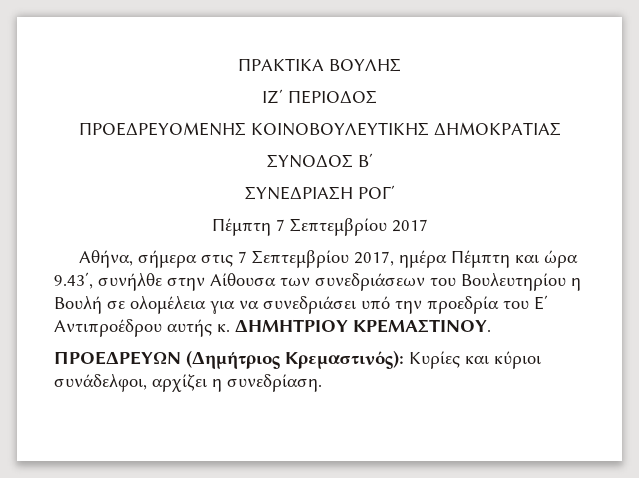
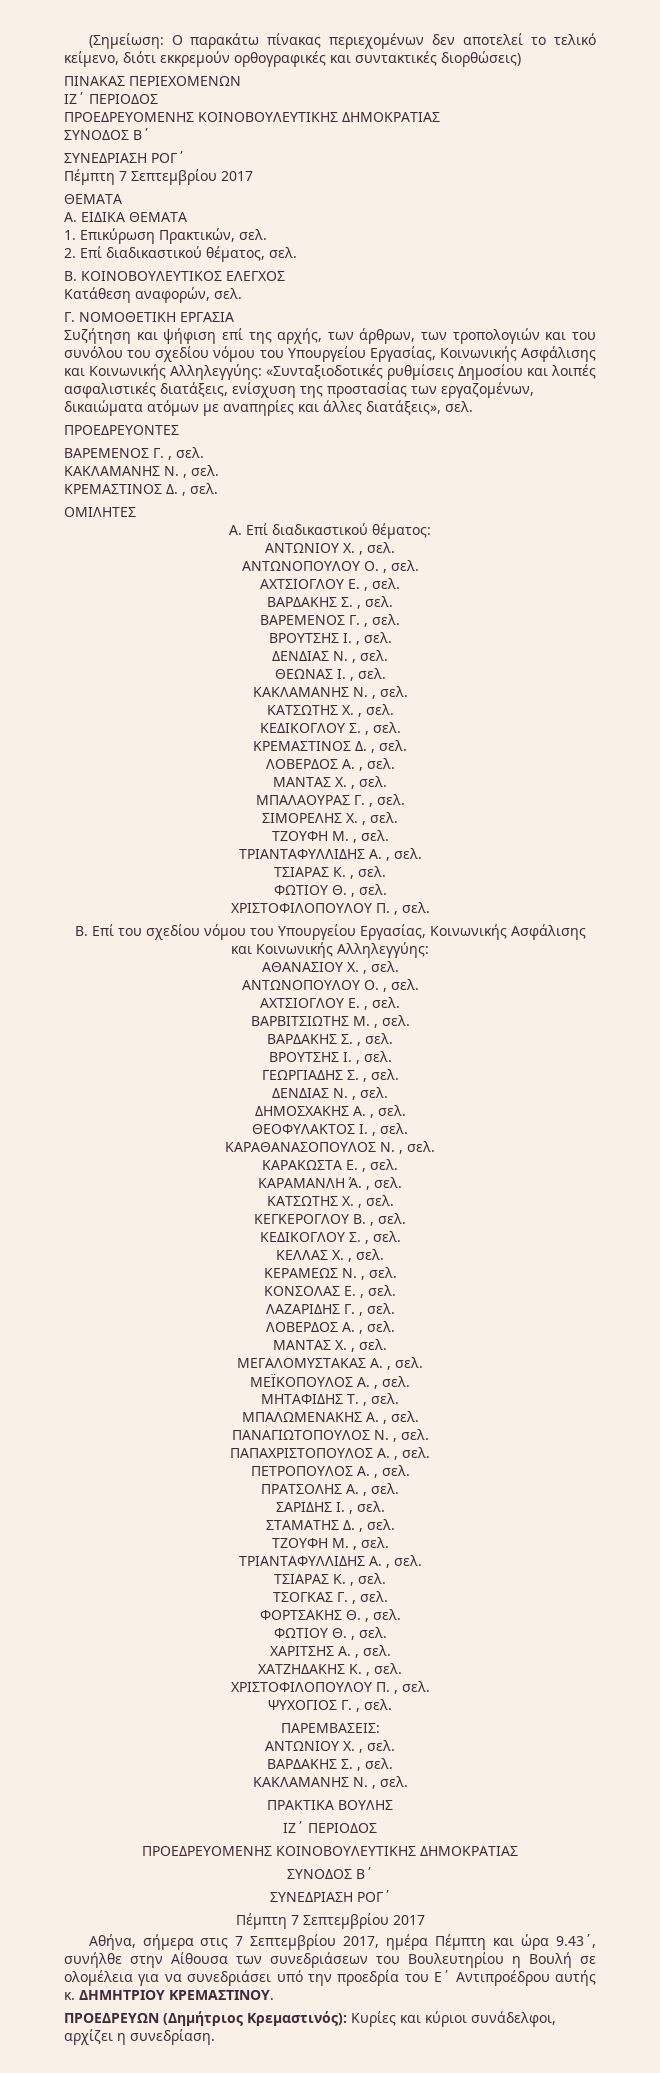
(238, 64) none -> [88,33,596,49] [64,51,521,67] [64,76,241,86] [64,92,158,104] [64,112,440,122] [64,128,150,140] [64,151,185,163] [64,169,253,185] [64,194,122,204] [64,212,187,222] [64,228,267,244] [64,246,297,262] [64,271,285,281] [64,287,242,303] [64,312,234,322] [64,328,596,344] [64,346,596,362] [64,364,596,380] [64,382,534,398] [64,400,473,416] [64,425,179,435] [64,447,204,460] [64,465,219,478] [64,483,218,496] [64,507,136,517] [229,523,431,539] [265,542,395,555] [241,560,419,573] [260,578,400,591] [267,596,393,609] [260,614,400,627] [268,632,392,645] [272,650,388,663] [274,668,386,681] [252,686,408,699] [266,704,394,717] [259,722,401,735] [253,740,407,753] [265,758,395,771] [273,776,387,789] [255,794,405,807] [262,812,398,825] [271,830,389,843] [238,848,422,861] [274,866,386,879] [273,884,387,897] [230,902,430,915] [74,924,586,940] [231,942,429,958] [261,961,399,974] [241,979,419,992] [260,997,400,1010] [250,1015,410,1028] [267,1033,393,1046] [268,1051,392,1064] [261,1069,399,1082] [272,1087,388,1100] [254,1105,406,1118] [252,1123,408,1136] [225,1141,435,1154] [262,1159,398,1172] [258,1177,402,1190] [266,1195,394,1208] [254,1213,406,1226] [259,1231,401,1244] [276,1249,384,1262] [263,1267,397,1280] [264,1285,396,1298] [265,1303,395,1316] [265,1321,395,1334] [273,1339,387,1352] [237,1357,423,1370] [250,1374,410,1389] [261,1393,399,1406] [241,1411,419,1424] [231,1429,429,1442] [230,1447,430,1460] [250,1465,410,1478] [261,1483,399,1496] [275,1501,385,1514] [265,1519,395,1532] [271,1537,389,1550] [238,1555,422,1568] [274,1573,386,1586] [272,1591,388,1604] [259,1609,401,1622] [273,1627,387,1640] [269,1645,391,1658] [258,1663,402,1676] [230,1681,430,1694] [268,1699,392,1712] [280,1723,380,1733] [265,1740,395,1753] [267,1758,393,1771] [252,1776,408,1789] (Σημείωση: Ο παρακάτω πίνακας περιεχομένων δεν αποτελεί το τελικό κείμενο, διότι εκκρεμούν ορθογραφικές και συντακτικές διορθώσεις) // ΠΙΝΑΚΑΣ ΠΕΡΙΕΧΟΜΕΝΩΝ // ΙΖ΄ ΠΕΡΙΟΔΟΣ // ΠΡΟΕΔΡΕΥΟΜΕΝΗΣ ΚΟΙΝΟΒΟΥΛΕΥΤΙΚΗΣ ΔΗΜΟΚΡΑΤΙΑΣ // ΣΥΝΟΔΟΣ Β΄ // ΣΥΝΕΔΡΙΑΣΗ ΡΟΓ΄ // Πέμπτη 7 Σεπτεμβρίου 2017 // ΘΕΜΑΤΑ // Α. ΕΙΔΙΚΑ ΘΕΜΑΤΑ // 1. Επικύρωση Πρακτικών, σελ. // 2. Επί διαδικαστικού θέματος, σελ. // Β. ΚΟΙΝΟΒΟΥΛΕΥΤΙΚΟΣ ΕΛΕΓΧΟΣ // Κατάθεση αναφορών, σελ. // Γ. ΝΟΜΟΘΕΤΙΚΗ ΕΡΓΑΣΙΑ // Συζήτηση και ψήφιση επί της αρχής, των άρθρων, των τροπολογιών και του συνόλου του σχεδίου νόμου του Υπουργείου Εργασίας, Κοινωνικής Ασφάλισης και Κοινωνικής Αλληλεγγύης: «Συνταξιοδοτικές ρυθμίσεις Δημοσίου και λοιπές ασφαλιστικές διατάξεις, ενίσχυση της προστασίας των εργαζομένων, δικαιώματα ατόμων με αναπηρίες και άλλες διατάξεις», σελ. // ΠΡΟΕΔΡΕΥΟΝΤΕΣ // ΒΑΡΕΜΕΝΟΣ Γ. , σελ. // ΚΑΚΛΑΜΑΝΗΣ Ν. , σελ. // ΚΡΕΜΑΣΤΙΝΟΣ Δ. , σελ. // ΟΜΙΛΗΤΕΣ // Α. Επί διαδικαστικού θέματος: // ΑΝΤΩΝΙΟΥ Χ. , σελ. // ΑΝΤΩΝΟΠΟΥΛΟΥ Ο. , σελ. // ΑΧΤΣΙΟΓΛΟΥ Ε. , σελ. // ΒΑΡΔΑΚΗΣ Σ. , σελ. // ΒΑΡΕΜΕΝΟΣ Γ. , σελ. // ΒΡΟΥΤΣΗΣ Ι. , σελ. // ΔΕΝΔΙΑΣ Ν. , σελ. // ΘΕΩΝΑΣ Ι. , σελ. // ΚΑΚΛΑΜΑΝΗΣ Ν. , σελ. // ΚΑΤΣΩΤΗΣ Χ. , σελ. // ΚΕΔΙΚΟΓΛΟΥ Σ. , σελ. // ΚΡΕΜΑΣΤΙΝΟΣ Δ. , σελ. // ΛΟΒΕΡΔΟΣ Α. , σελ. // ΜΑΝΤΑΣ Χ. , σελ. // ΜΠΑΛΑΟΥΡΑΣ Γ. , σελ. // ΣΙΜΟΡΕΛΗΣ Χ. , σελ. // ΤΖΟΥΦΗ Μ. , σελ. // ΤΡΙΑΝΤΑΦΥΛΛΙΔΗΣ Α. , σελ. // ΤΣΙΑΡΑΣ Κ. , σελ. // ΦΩΤΙΟΥ Θ. , σελ. // ΧΡΙΣΤΟΦΙΛΟΠΟΥΛΟΥ Π. , σελ. // Β. Επί του σχεδίου νόμου του Υπουργείου Εργασίας, Κοινωνικής Ασφάλισης και Κοινωνικής Αλληλεγγύης: // ΑΘΑΝΑΣΙΟΥ Χ. , σελ. // ΑΝΤΩΝΟΠΟΥΛΟΥ Ο. , σελ. // ΑΧΤΣΙΟΓΛΟΥ Ε. , σελ. // ΒΑΡΒΙΤΣΙΩΤΗΣ Μ. , σελ. // ΒΑΡΔΑΚΗΣ Σ. , σελ. // ΒΡΟΥΤΣΗΣ Ι. , σελ. // ΓΕΩΡΓΙΑΔΗΣ Σ. , σελ. // ΔΕΝΔΙΑΣ Ν. , σελ. // ΔΗΜΟΣΧΑΚΗΣ Α. , σελ. // ΘΕΟΦΥΛΑΚΤΟΣ Ι. , σελ. // ΚΑΡΑΘΑΝΑΣΟΠΟΥΛΟΣ Ν. , σελ. // ΚΑΡΑΚΩΣΤΑ Ε. , σελ. // ΚΑΡΑΜΑΝΛΗ Ά. , σελ. // ΚΑΤΣΩΤΗΣ Χ. , σελ. // ΚΕΓΚΕΡΟΓΛΟΥ Β. , σελ. // ΚΕΔΙΚΟΓΛΟΥ Σ. , σελ. // ΚΕΛΛΑΣ Χ. , σελ. // ΚΕΡΑΜΕΩΣ Ν. , σελ. // ΚΟΝΣΟΛΑΣ Ε. , σελ. // ΛΑΖΑΡΙΔΗΣ Γ. , σελ. // ΛΟΒΕΡΔΟΣ Α. , σελ. // ΜΑΝΤΑΣ Χ. , σελ. // ΜΕΓΑΛΟΜΥΣΤΑΚΑΣ Α. , σελ. // ΜΕΪΚΟΠΟΥΛΟΣ Α. , σελ. // ΜΗΤΑΦΙΔΗΣ Τ. , σελ. // ΜΠΑΛΩΜΕΝΑΚΗΣ Α. , σελ. // ΠΑΝΑΓΙΩΤΟΠΟΥΛΟΣ Ν. , σελ. // ΠΑΠΑΧΡΙΣΤΟΠΟΥΛΟΣ Α. , σελ. // ΠΕΤΡΟΠΟΥΛΟΣ Α. , σελ. // ΠΡΑΤΣΟΛΗΣ Α. , σελ. // ΣΑΡΙΔΗΣ Ι. , σελ. // ΣΤΑΜΑΤΗΣ Δ. , σελ. // ΤΖΟΥΦΗ Μ. , σελ. // ΤΡΙΑΝΤΑΦΥΛΛΙΔΗΣ Α. , σελ. // ΤΣΙΑΡΑΣ Κ. , σελ. // ΤΣΟΓΚΑΣ Γ. , σελ. // ΦΟΡΤΣΑΚΗΣ Θ. , σελ. // ΦΩΤΙΟΥ Θ. , σελ. // ΧΑΡΙΤΣΗΣ Α. , σελ. // ΧΑΤΖΗΔΑΚΗΣ Κ. , σελ. // ΧΡΙΣΤΟΦΙΛΟΠΟΥΛΟΥ Π. , σελ. // ΨΥΧΟΓΙΟΣ Γ. , σελ. // ΠΑΡΕΜΒΑΣΕΙΣ: // ΑΝΤΩΝΙΟΥ Χ. , σελ. // ΒΑΡΔΑΚΗΣ Σ. , σελ. // ΚΑΚΛΑΜΑΝΗΣ Ν. , σελ. //

